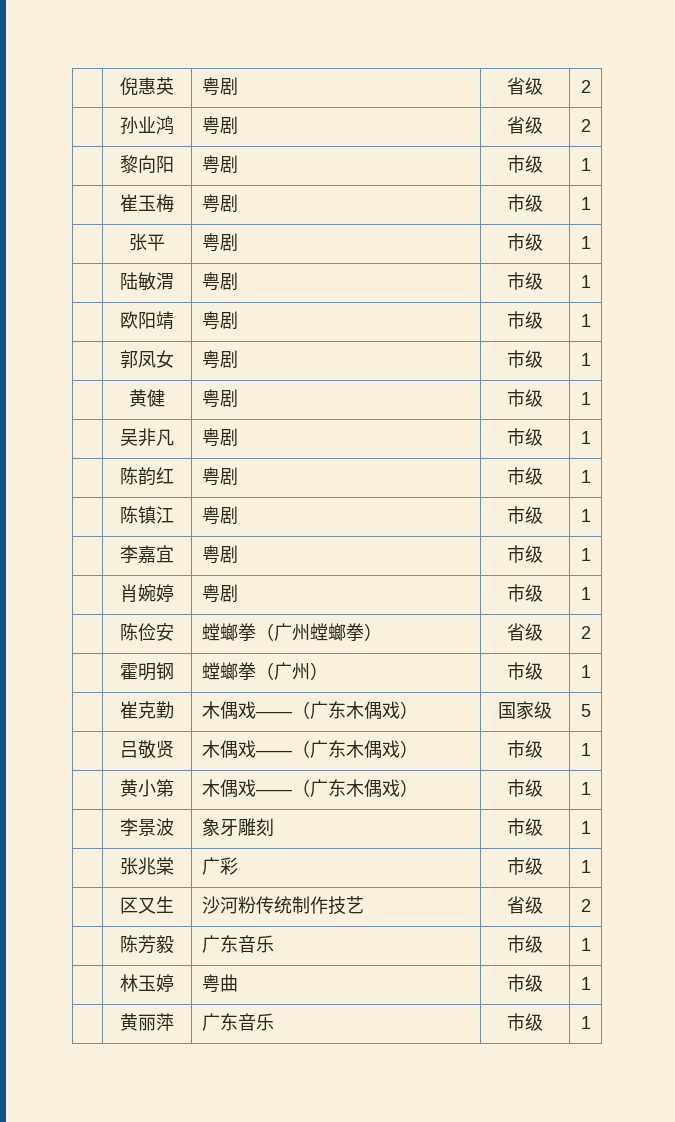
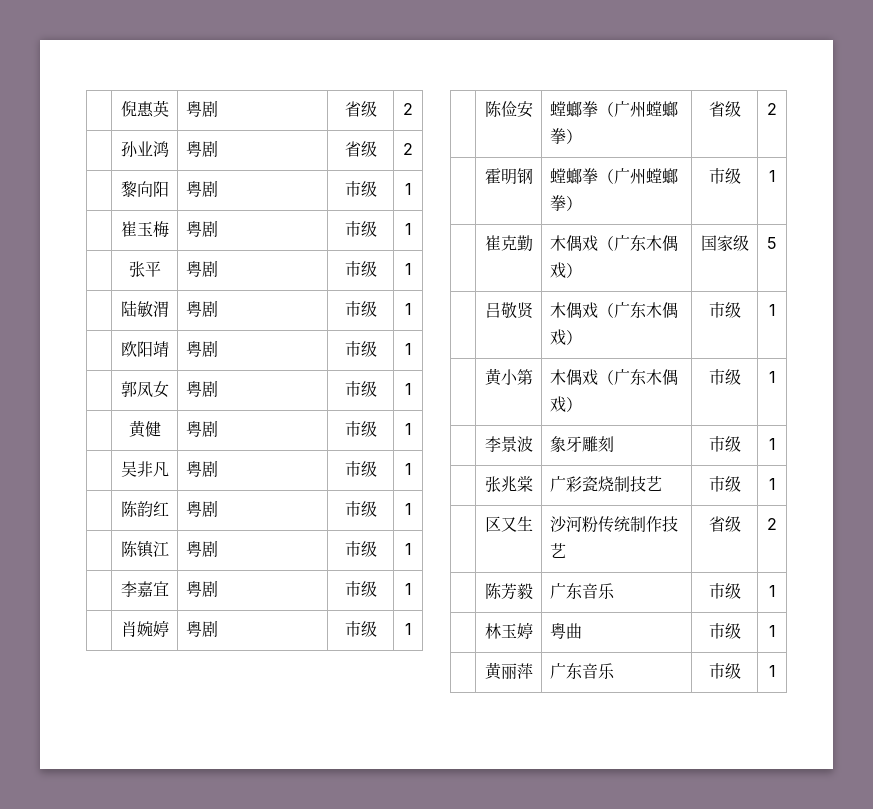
(310, 671) none -> [645,168,678,184] [549,195,566,211] 螳螂拳
[255,711,292,717] —— -> (598, 243) none
[255,750,292,756] —— -> (598, 310) none
[255,789,292,795] —— -> (598, 377) none
(238, 866) none -> [581,476,662,492] 瓷烧制技艺

